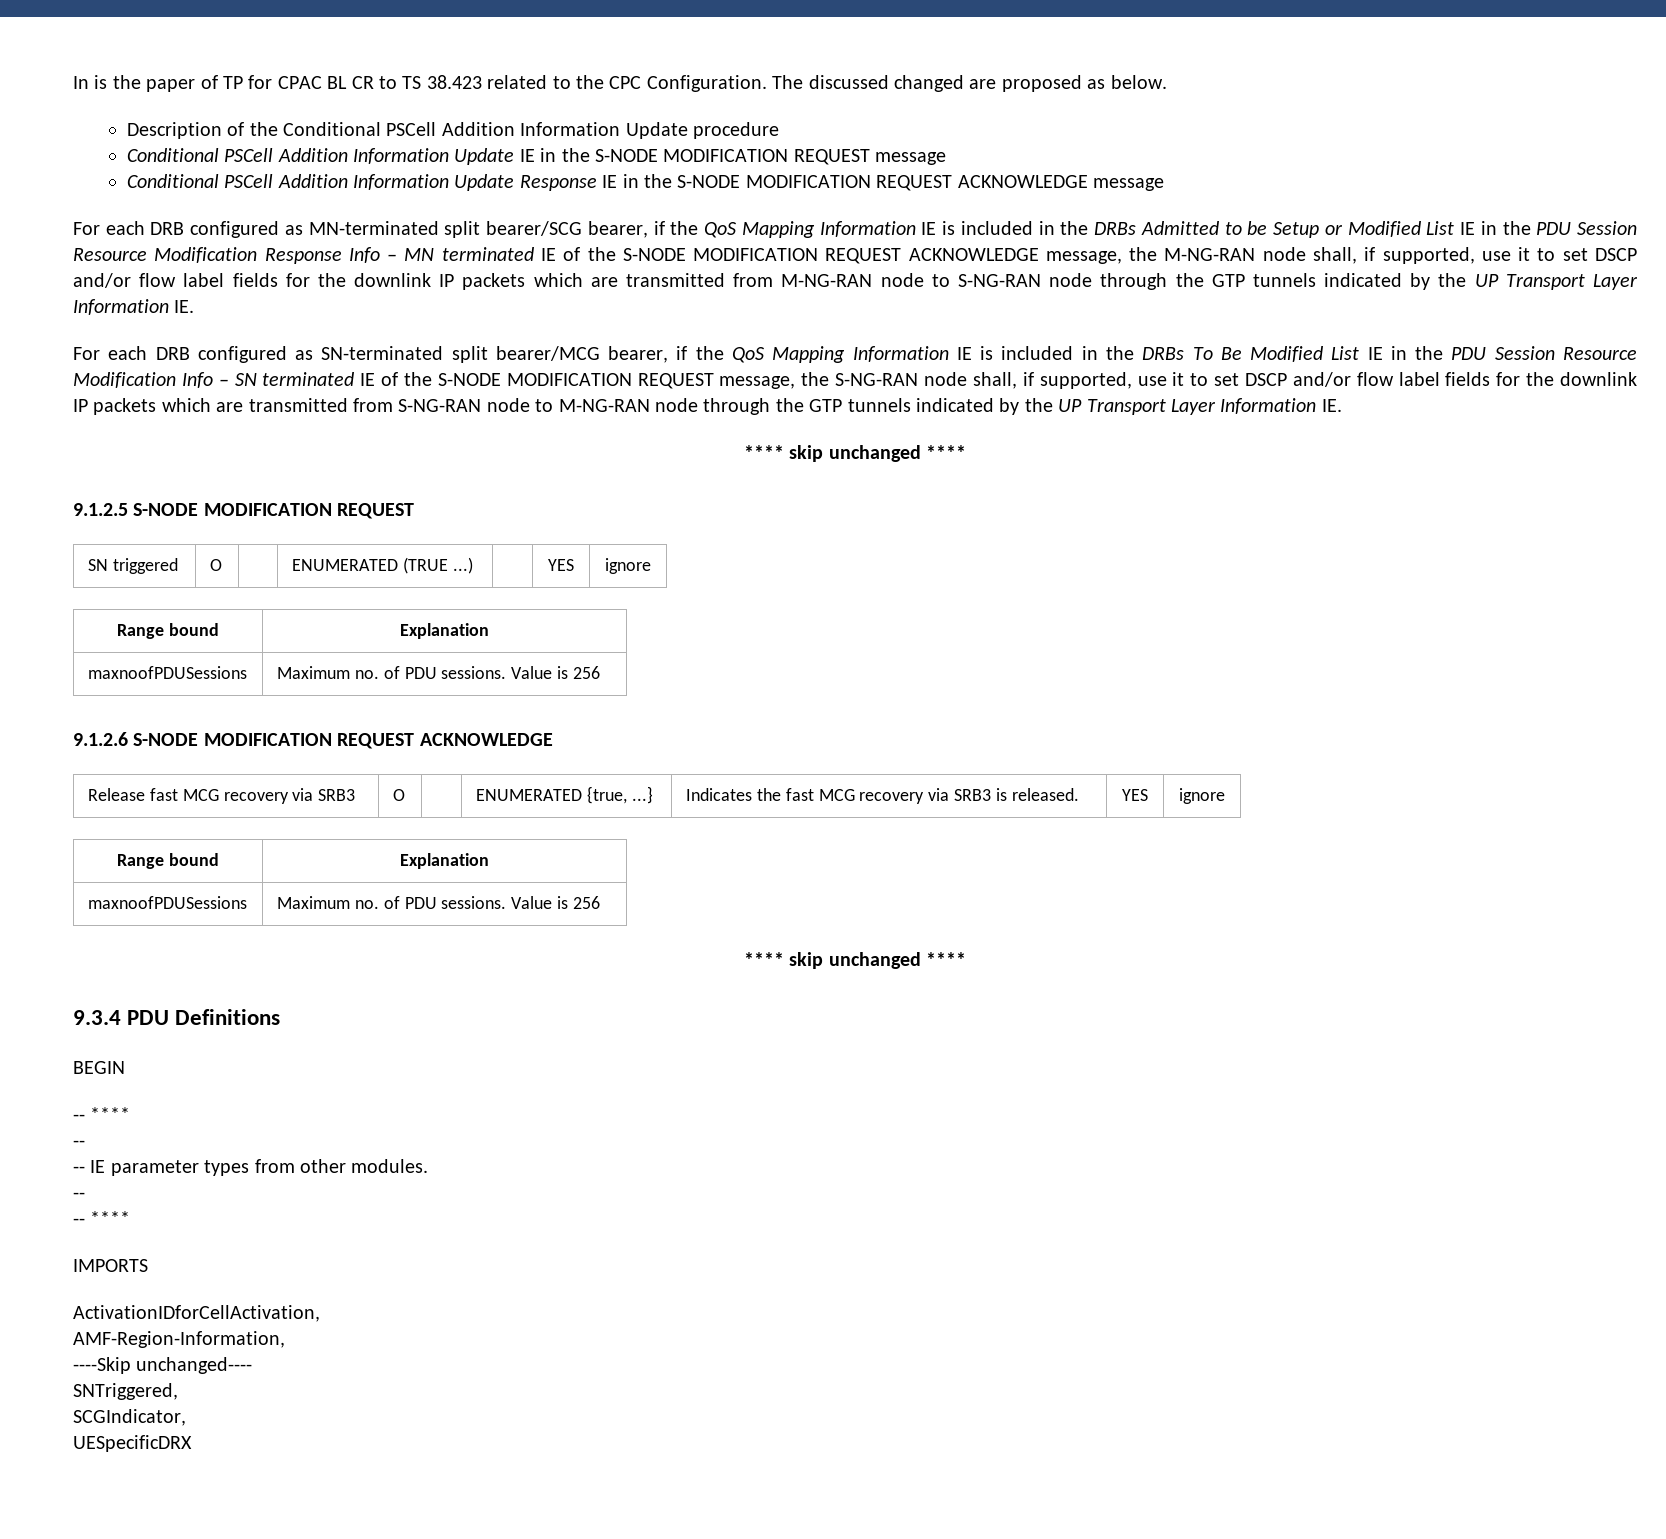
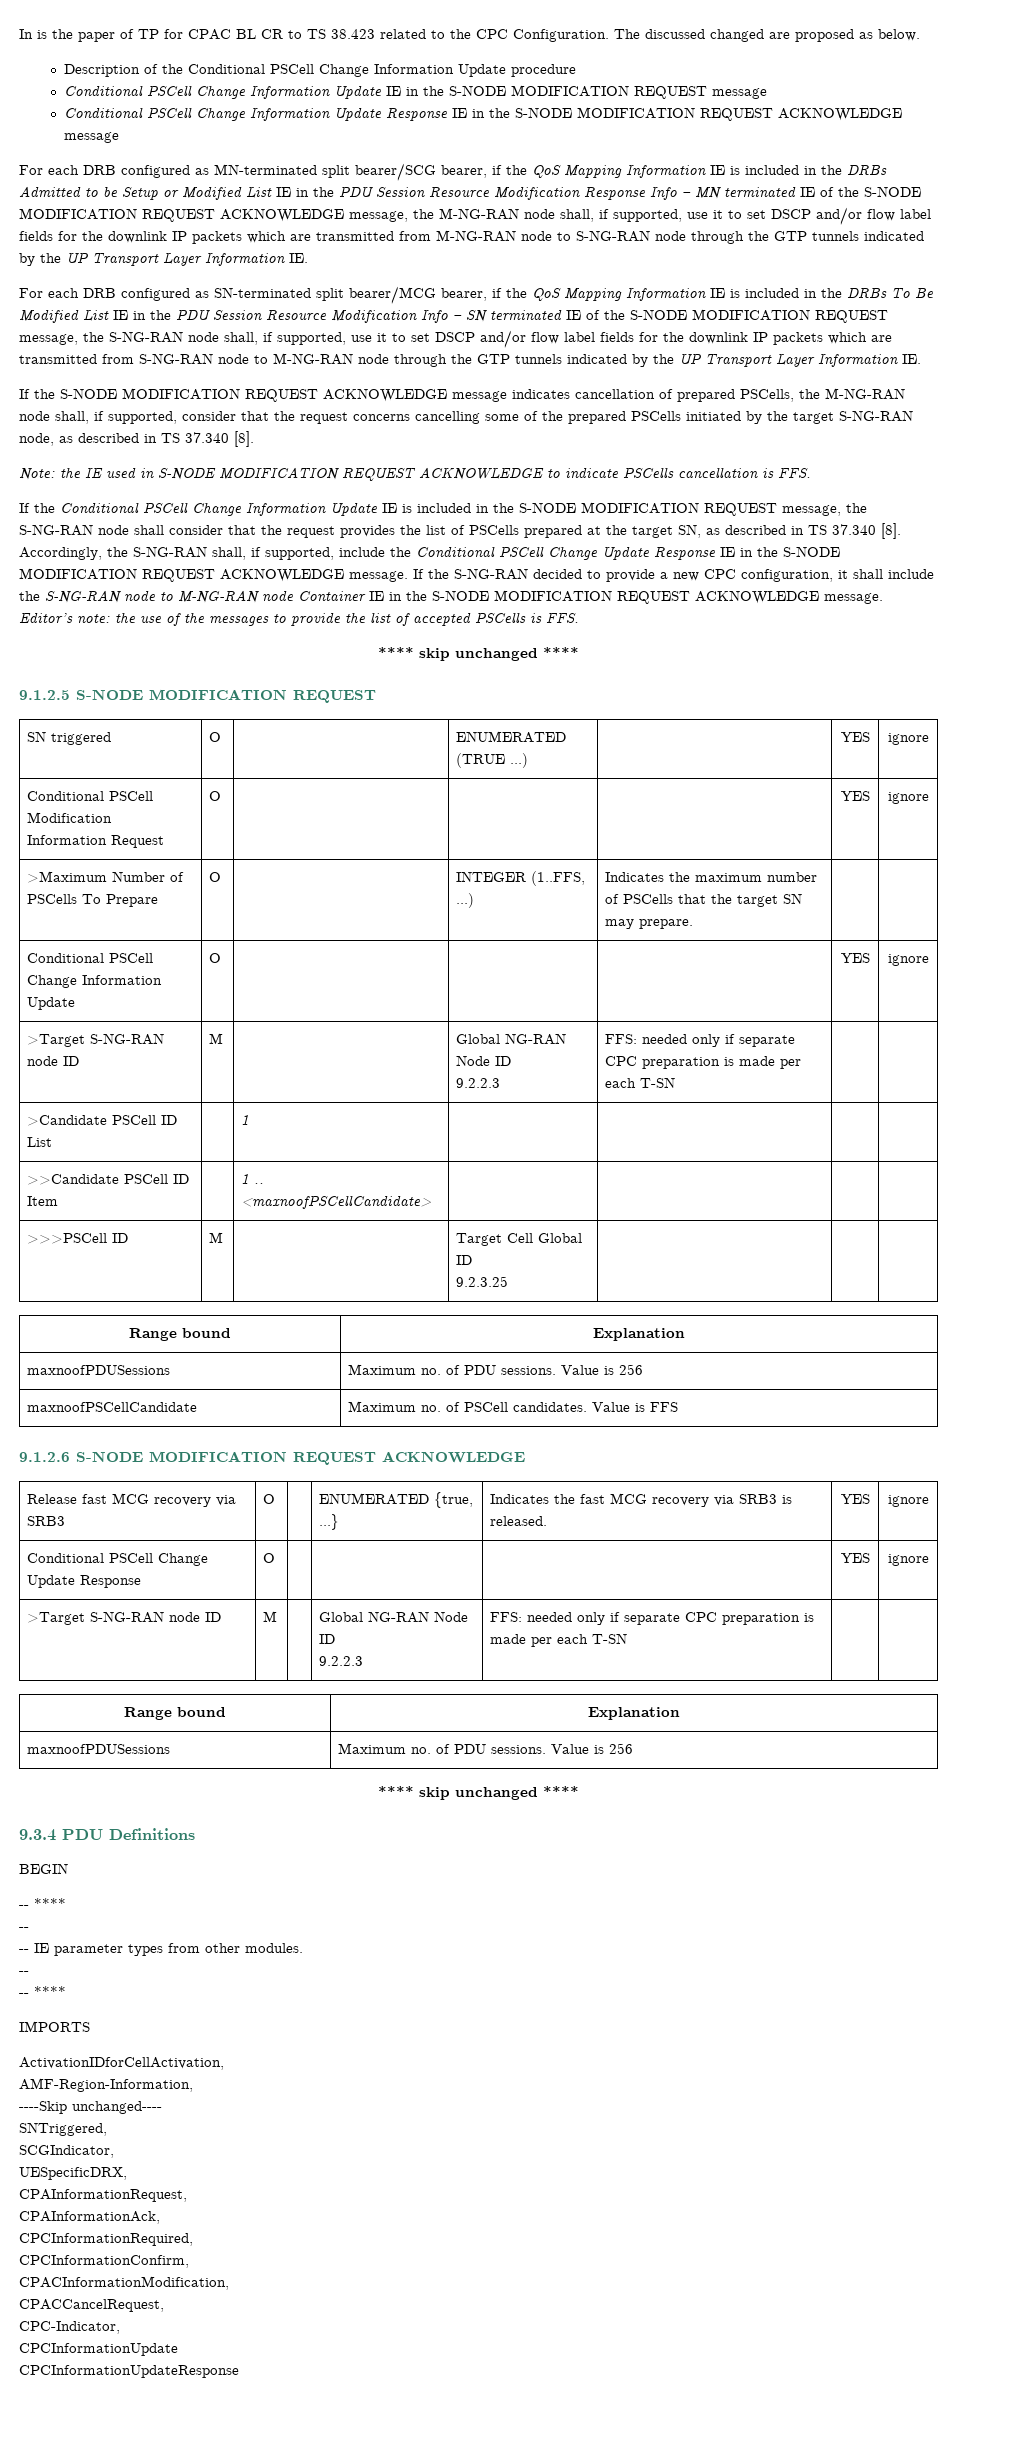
[441,122,515,136] Addition -> [318,64,369,77] Change
[277,148,348,162] Addition -> [195,85,246,99] Change
[277,174,348,188] Addition -> [195,107,246,121] Change
(1342, 405) none -> [19,388,905,402] [19,410,913,424] [19,431,254,447] [19,467,811,481] [19,502,867,516] [19,523,901,539] [19,546,840,560] [19,568,934,582] [19,590,883,604] [19,612,579,626] // If the S-NODE MODIFICATION REQUEST ACKNOWLEDGE message indicates cancellation of prepared PSCells, the M-NG-RAN node shall, if supported, consider that the request concerns cancelling some of the prepared PSCells initiated by the target S-NG-RAN node, as described in TS 37.340 [8]. // Note: the IE used in S-NODE MODIFICATION REQUEST ACKNOWLEDGE to indicate PSCells cancellation is FFS. // If the Conditional PSCell Change Information Update IE is included in the S-NODE MODIFICATION REQUEST message, the S-NG-RAN node shall consider that the request provides the list of PSCells prepared at the target SN, as described in TS 37.340 [8]. Accordingly, the S-NG-RAN shall, if supported, include the Conditional PSCell Change Update Response IE in the S-NODE MODIFICATION REQUEST ACKNOWLEDGE message. If the S-NG-RAN decided to provide a new CPC configuration, it shall include the S-NG-RAN node to M-NG-RAN node Container IE in the S-NODE MODIFICATION REQUEST ACKNOWLEDGE message. Editor’s note: the use of the messages to provide the list of accepted PSCells is FFS.
(651, 566) none -> [27,791,154,801] [27,812,113,823] [27,835,165,848] [209,791,222,801] [840,791,870,801] [887,792,929,804] [27,871,185,883] [27,894,159,907] [209,872,222,882] [456,871,586,886] [456,893,475,908] [605,872,818,882] [605,893,803,907] [605,919,694,929] [27,953,154,963] [27,975,163,988] [27,997,76,1010] [209,953,222,963] [840,953,870,963] [887,954,929,966] [27,1033,165,1047] [27,1056,80,1066] [209,1033,224,1044] [456,1033,567,1045] [456,1055,512,1066] [456,1078,501,1088] [605,1034,796,1047] [605,1056,802,1069] [605,1077,676,1088] [27,1115,178,1126] [27,1137,53,1147] [241,1115,250,1125] [27,1174,190,1185] [27,1196,59,1206] [241,1174,265,1184] [241,1195,432,1209] [27,1233,129,1244] [209,1232,224,1243] [456,1233,583,1246] [456,1255,473,1265] [456,1276,509,1287] // Conditional PSCell Modification Information Request | O | | | | YES | ignore // >Maximum Number of PSCells To Prepare | O | | INTEGER (1..FFS, ...) | Indicates the maximum number of PSCells that the target SN may prepare. | | // Conditional PSCell Change Information Update | O | | | | YES | ignore // >Target S-NG-RAN node ID | M | | Global NG-RAN Node ID // 9.2.2.3 | FFS: needed only if separate CPC preparation is made per each T-SN | | // >Candidate PSCell ID List | | 1 | | | | // >>Candidate PSCell ID Item | | 1 .. <maxnoofPSCellCandidate> | | | | // >>>PSCell ID | M | | Target Cell Global ID // 9.2.3.25 | | |
(600, 672) none -> [27,1402,198,1412] [348,1401,679,1412] // maxnoofPSCellCandidate | Maximum no. of PSCell candidates. Value is FFS
(1225, 796) none -> [27,1553,209,1566] [27,1575,142,1588] [263,1553,276,1563] [840,1553,870,1563] [887,1554,929,1566] [27,1611,222,1625] [263,1611,278,1622] [319,1611,469,1623] [319,1634,336,1644] [319,1656,364,1666] [490,1612,815,1625] [490,1633,628,1647] // Conditional PSCell Change Update Response | O | | | | YES | ignore // >Target S-NG-RAN node ID | M | | Global NG-RAN Node ID // 9.2.2.3 | FFS: needed only if separate CPC preparation is made per each T-SN | |
[73,1435,192,1452] UESpecificDRX -> [19,2167,127,2180] [19,2189,187,2202] [19,2211,160,2224] [19,2233,193,2246] [19,2255,189,2268] [19,2276,229,2290] [19,2299,164,2312] [19,2321,120,2334] [19,2343,178,2356] [19,2365,239,2378] UESpecificDRX, // CPAInformationRequest, // CPAInformationAck, // CPCInformationRequired, // CPCInformationConfirm, // CPACInformationModification, // CPACCancelRequest, // CPC-Indicator, // CPCInformationUpdate // CPCInformationUpdateResponse

